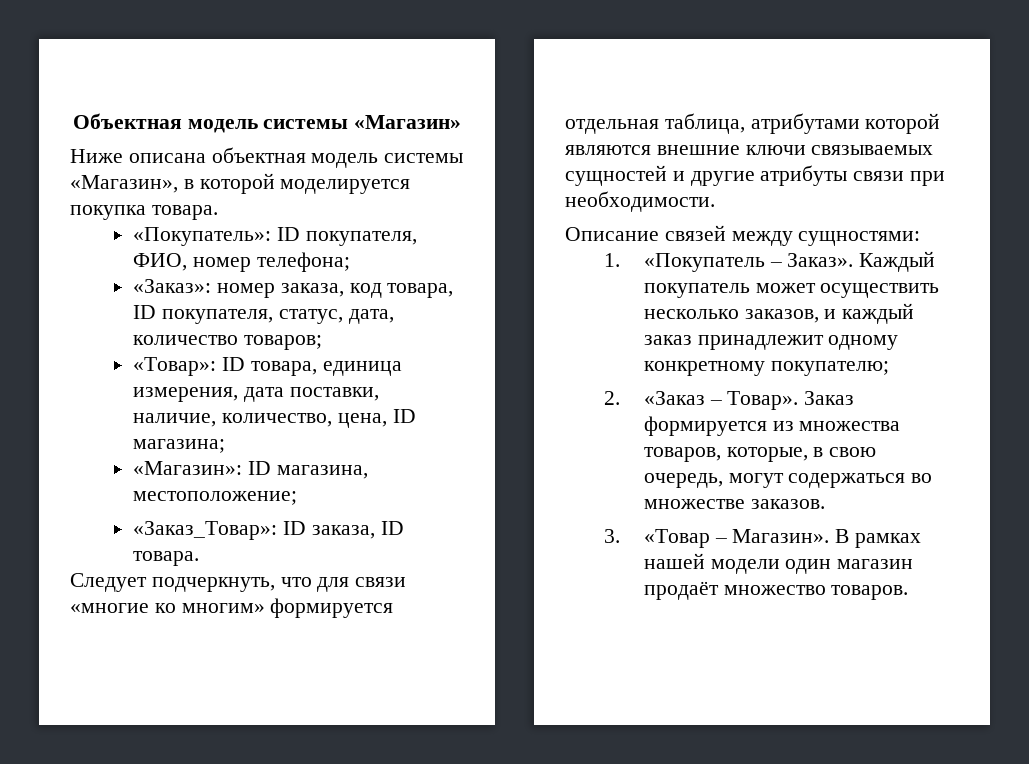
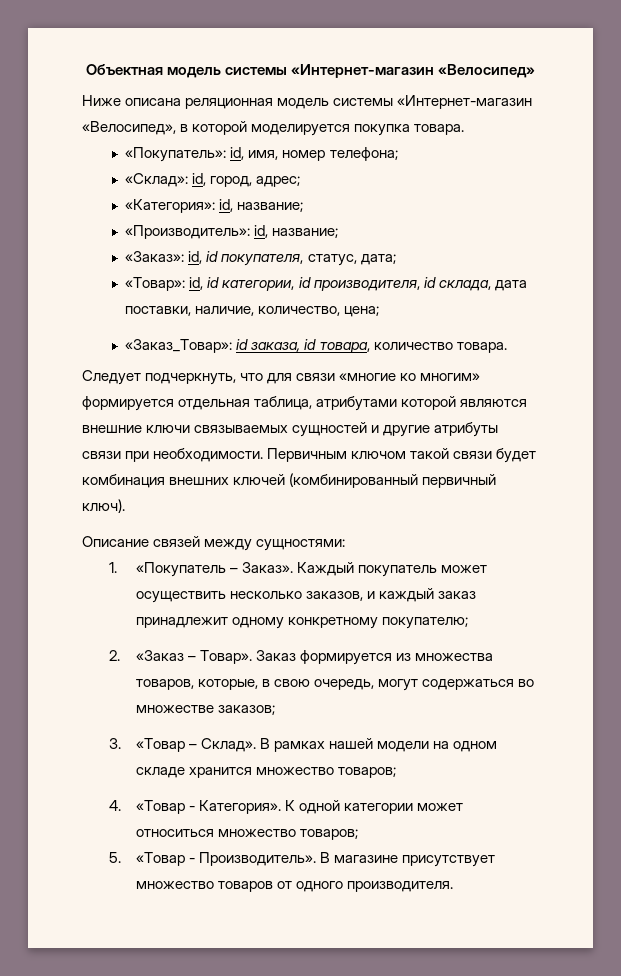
[354,115,462,129] «Магазин» -> [291,64,536,78] «Интернет-магазин «Велосипед»
[211,147,464,168] [70,175,178,193] объектная модель системы «Магазин», -> [185,95,533,109] [82,121,176,135] реляционная модель системы «Интернет-магазин «Велосипед»,
[276,227,417,246] [133,253,188,271] ID покупателя, ФИО, -> [230,147,279,160] id, имя,
[133,279,454,298] [133,305,394,324] [133,335,322,350] [133,357,402,376] [133,387,379,402] [133,409,416,428] [133,439,226,453] [133,461,368,479] [133,491,298,505] [133,521,404,540] «Заказ»: номер заказа, код товара, ID покупателя, статус, дата, количество товаров; // «Товар»: ID товара, единица измерения, дата поставки, наличие, количество, цена, ID магазина; // «Магазин»: ID магазина, местоположение; // «Заказ_Товар»: ID заказа, ID -> [125,173,301,187] [125,199,304,213] [125,225,339,239] [125,251,396,266] [125,277,527,291] [125,306,380,317] [125,339,453,353] «Склад»: id, город, адрес; // «Категория»: id, название; // «Производитель»: id, название; // «Заказ»: id, id покупателя, статус, дата; // «Товар»: id, id категории, id производителя, id склада, дата поставки, наличие, количество, цена; // «Заказ_Товар»: id заказа, id товара, количество
(715, 201) none -> [267,448,537,463] [82,473,497,488] [82,499,125,513] Первичным ключом такой связи будет комбинация внешних ключей (комбинированный первичный ключ).
[750,499,825,509] заказов. -> [217,705,275,715] заказов;
[732,529,830,543] Магазин». -> [200,738,256,752] Склад».
[785,559,914,574] [643,581,909,600] один магазин продаёт множество товаров. -> [433,741,498,752] [135,767,396,778] [108,800,463,814] [135,829,358,840] [108,852,495,867] [135,881,453,892] на одном складе хранится множество товаров; // 4. «Товар - Категория». К одной категории может относиться множество товаров; // 5. «Товар - Производитель». В магазине присутствует множество товаров от одного производителя.

